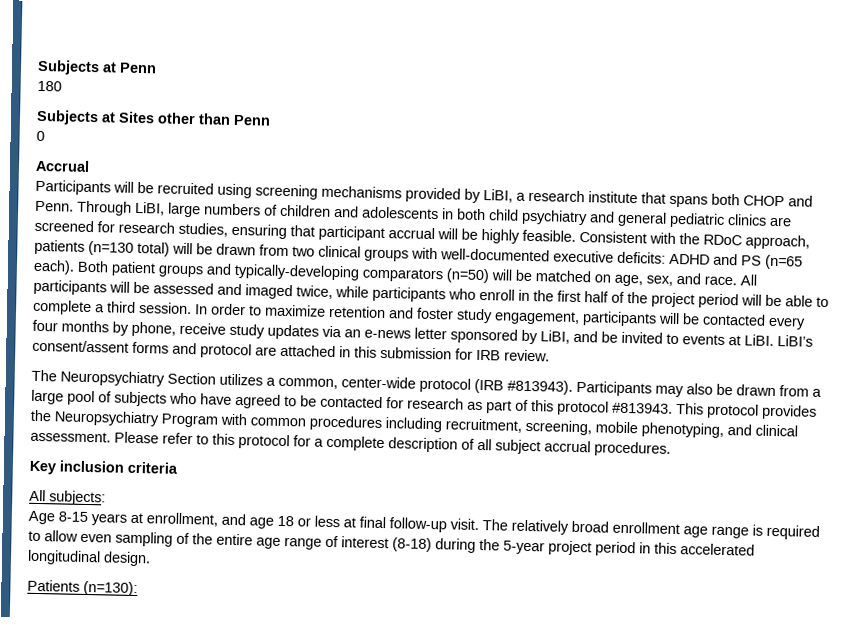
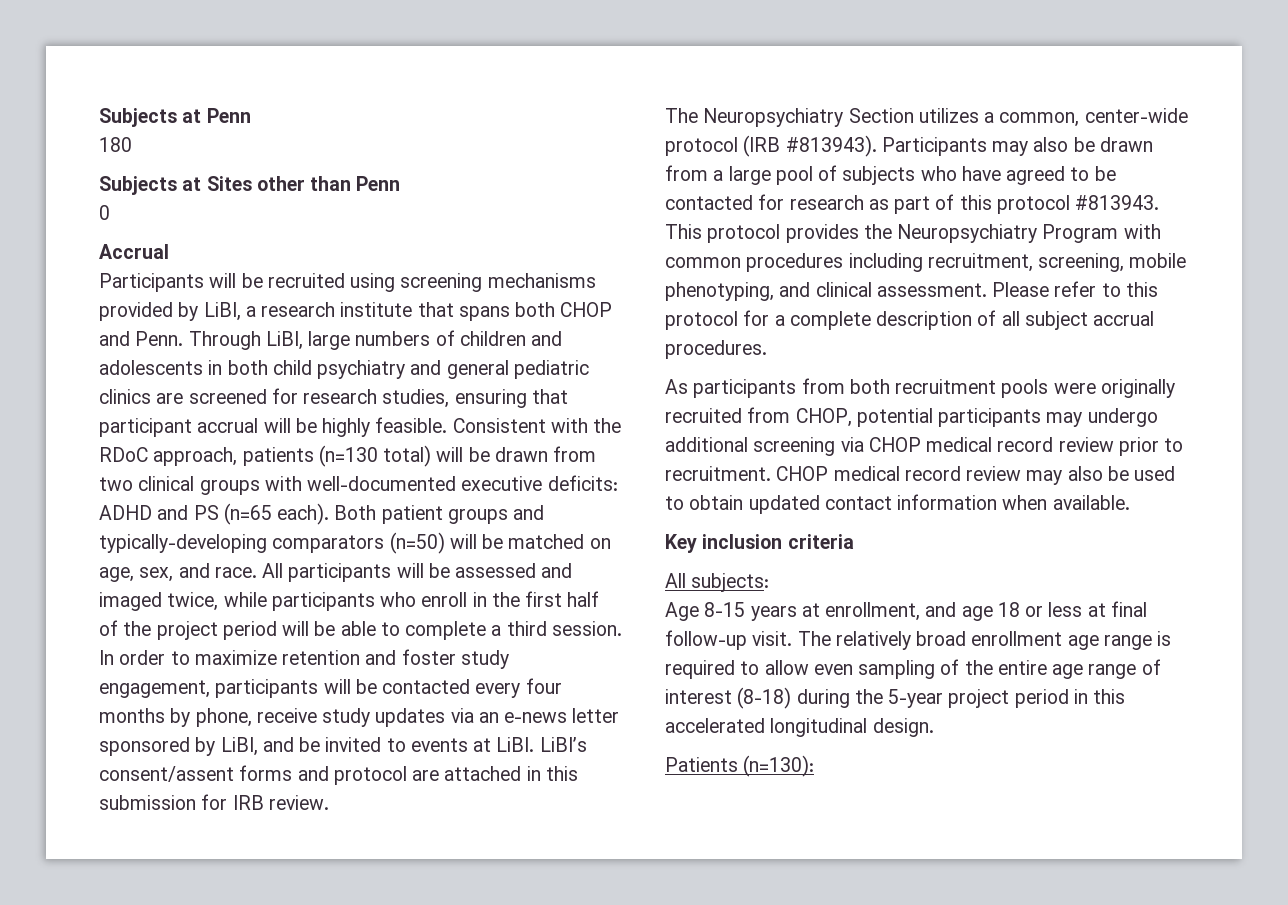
(671, 449) none -> [665,378,1175,398] [665,407,1158,427] [665,437,1184,456] [665,466,1176,485] [665,494,1130,514] // As participants from both recruitment pools were originally recruited from CHOP, potential participants may undergo additional screening via CHOP medical record review prior to recruitment. CHOP medical record review may also be used to obtain updated contact information when available.

